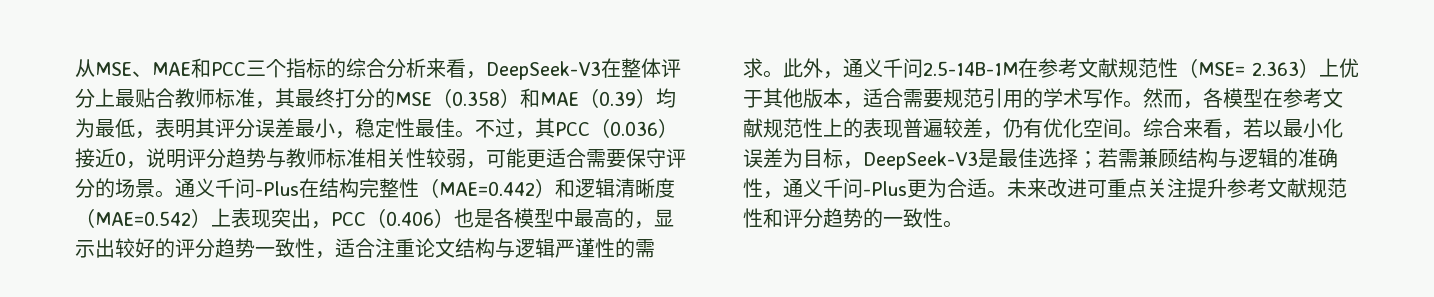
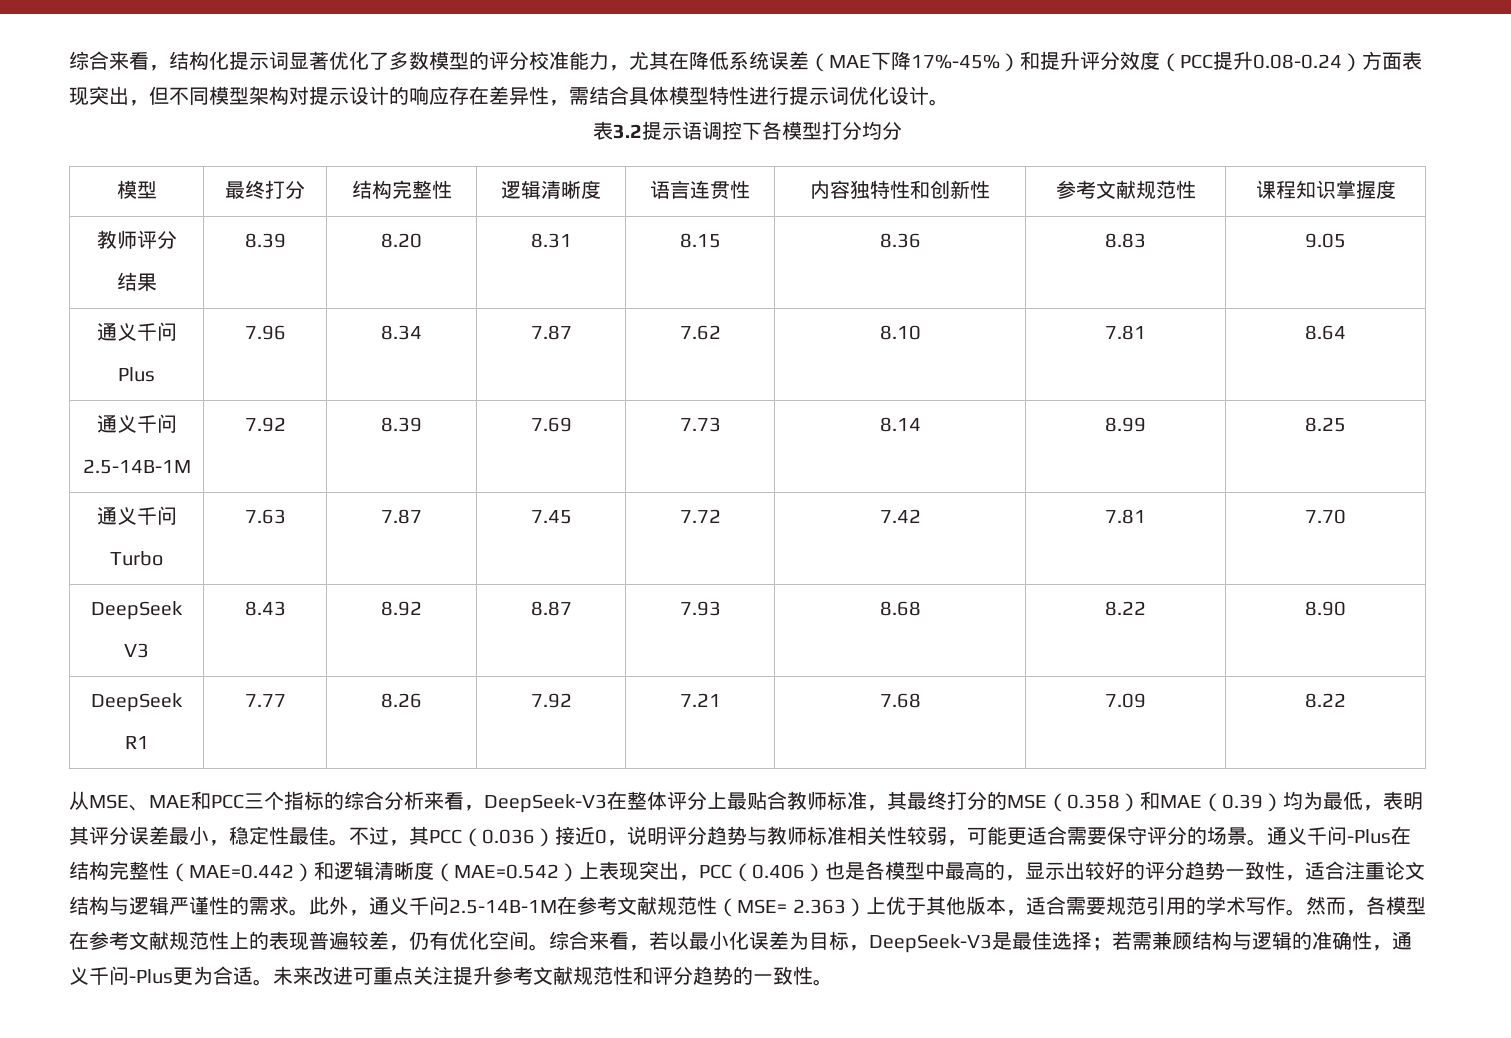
(75, 68) none -> [69,51,1422,72] [69,86,949,106] [593,121,902,140] [116,180,157,199] [225,180,305,199] [351,180,452,199] [501,180,601,200] [650,180,750,199] [810,180,990,199] [1055,180,1196,199] [1255,180,1396,199] [96,230,177,249] [116,272,157,291] [244,233,286,248] [381,233,422,248] [530,233,572,248] [679,233,721,248] [879,233,921,248] [1105,233,1146,248] [1305,233,1347,248] [96,322,177,341] [118,367,155,382] [244,325,286,340] [381,325,422,340] [530,325,572,340] [679,325,721,340] [879,325,921,340] [1105,325,1146,340] [1305,325,1347,340] [96,414,177,433] [82,459,191,474] [244,417,286,432] [381,417,422,432] [530,417,572,432] [679,417,721,432] [879,417,921,432] [1105,417,1146,432] [1305,417,1347,432] [96,506,177,525] [110,551,163,566] [244,509,286,524] [381,509,422,524] [530,510,572,524] [679,509,721,523] [879,509,921,523] [1105,509,1146,524] [1305,509,1347,524] [91,601,183,620] [124,643,149,658] [244,601,286,616] [381,601,422,616] [530,601,572,616] [679,601,721,616] [879,601,921,616] [1105,601,1146,616] [1305,601,1347,616] [91,693,183,712] [124,736,149,749] [244,694,286,707] [381,693,422,708] [530,693,572,708] [679,693,721,707] [879,693,921,708] [1105,693,1146,708] [1305,693,1347,708] 综合来看，结构化提示词显著优化了多数模型的评分校准能力，尤其在降低系统误差（MAE下降17%-45%）和提升评分效度（PCC提升0.08-0.24）方面表现突出，但不同模型架构对提示设计的响应存在差异性，需结合具体模型特性进行提示词优化设计。 // 表3.2提示语调控下各模型打分均分 // 模型 | 最终打分 | 结构完整性 | 逻辑清晰度 | 语言连贯性 | 内容独特性和创新性 | 参考文献规范性 | 课程知识掌握度 // 教师评分 // 结果 | 8.39 | 8.20 | 8.31 | 8.15 | 8.36 | 8.83 | 9.05 // 通义千问 // Plus | 7.96 | 8.34 | 7.87 | 7.62 | 8.10 | 7.81 | 8.64 // 通义千问 // 2.5-14B-1M | 7.92 | 8.39 | 7.69 | 7.73 | 8.14 | 8.99 | 8.25 // 通义千问 // Turbo | 7.63 | 7.87 | 7.45 | 7.72 | 7.42 | 7.81 | 7.70 // DeepSeek // V3 | 8.43 | 8.92 | 8.87 | 7.93 | 8.68 | 8.22 | 8.90 // DeepSeek // R1 | 7.77 | 8.26 | 7.92 | 7.21 | 7.68 | 7.09 | 8.22 //

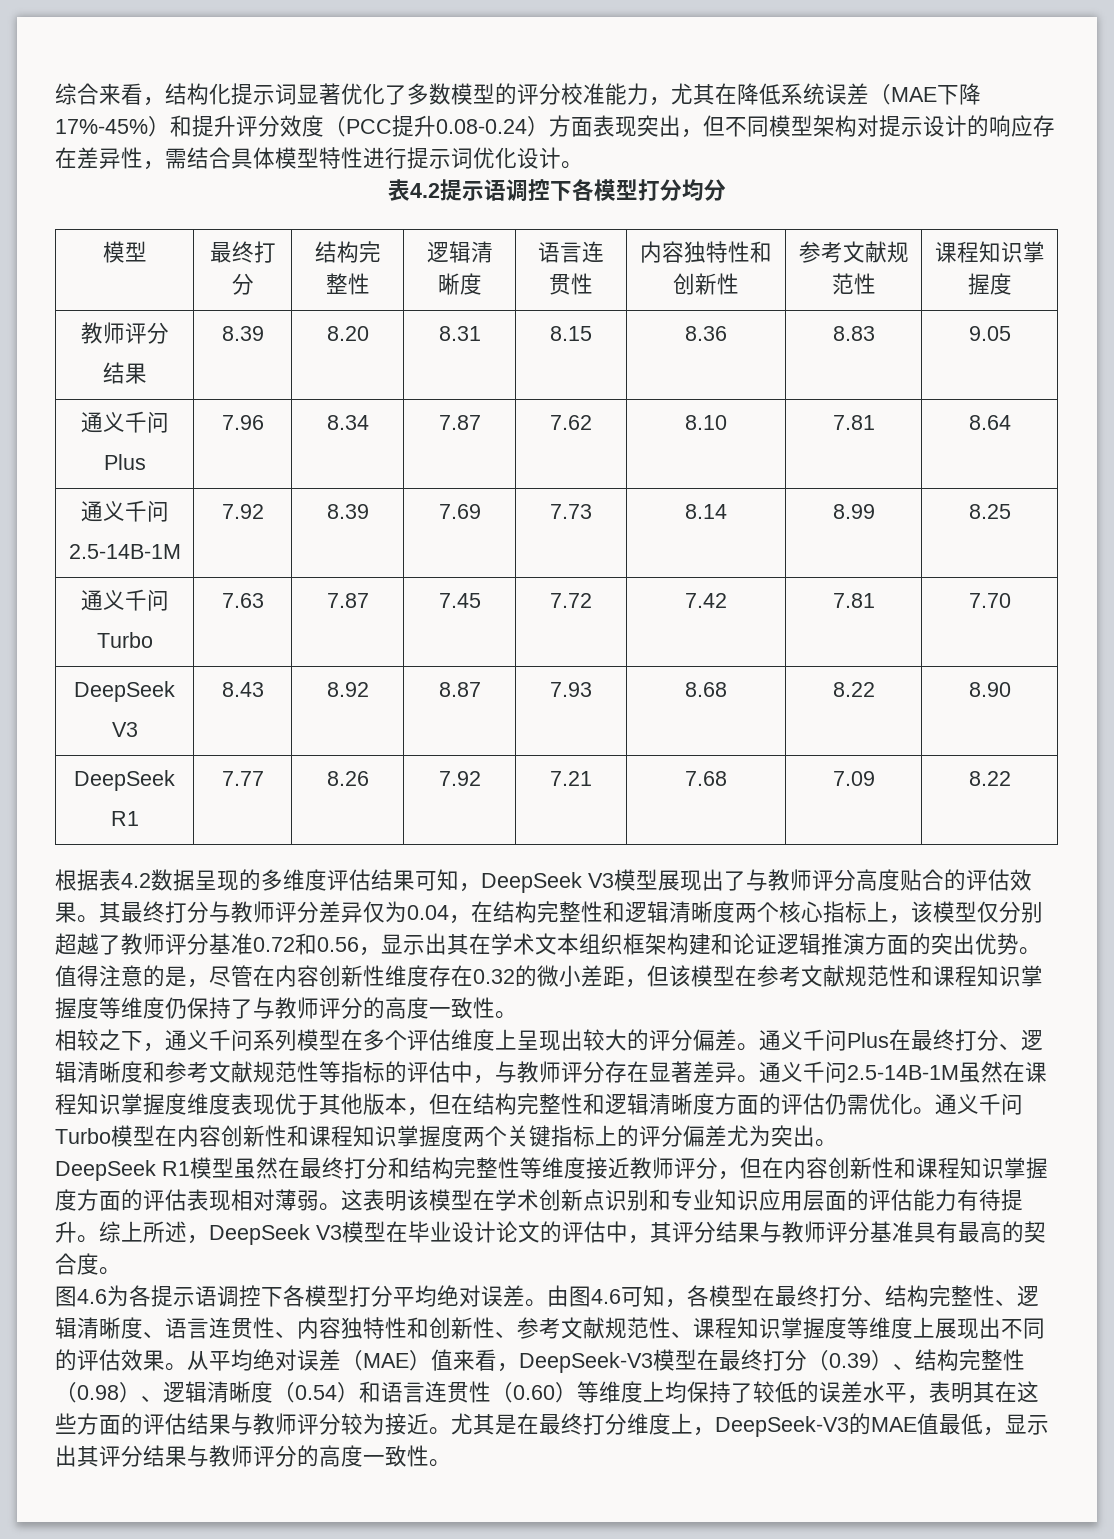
[613,124,642,139] 3.2 -> [410,183,440,198] 4.2
[69,791,1423,813] [69,826,1411,847] [69,861,1425,882] [69,896,1386,917] 从MSE、MAE和PCC三个指标的综合分析来看，DeepSeek-V3在整体评分上最贴合教师标准，其最终打分的MSE（0.358）和MAE（0.39）均为最低，表明其评分误差最小，稳定性最佳。不过，其PCC（0.036）接近0，说明评分趋势与教师标准相关性较弱，可能更适合需要保守评分的场景。通义千问-Plus在结构完整性（MAE=0.442）和逻辑清晰度（MAE=0.542）上表现突出，PCC（0.406）也是各模型中最高的，显示出较好的评分趋势一致性，适合注重论文结构与逻辑严谨性的需求。此外，通义千问2.5-14B-1M在参考文献规范性（MSE= 2.363）上优于其他版本，适合需要规范引用的学术写作。然而，各 -> [55,869,1032,893] [55,901,1043,924] [55,933,1041,956] [55,965,691,988] 根据表4.2数据呈现的多维度评估结果可知，DeepSeek V3模型展现出了与教师评分高度贴合的评估效果。其最终打分与教师评分差异仅为0.04，在结构完整性和逻辑清晰度两个核心指标上，该模型仅分别超越了教师评分基准0.72和0.56，显示出其在学术文本组织框架构建和论证逻辑推演方面的突出优势。值得注意的是，尽管在内容创新性维度存在0.32的微小差距，但该
[229,931,1412,953] [69,966,753,986] 上的表现普遍较差，仍有优化空间。综合来看，若以最小化误差为目标，DeepSeek-V3是最佳选择；若需兼顾结构与逻辑的准确性，通义千问-Plus更为合适。未来改进可重点关注提升参考文献规范性和评分趋势的 -> [911,965,1043,987] [55,997,517,1019] [55,1029,1043,1052] [55,1061,1047,1084] [55,1093,1023,1116] [55,1125,837,1147] [55,1157,1048,1181] [55,1189,1023,1211] [55,1221,1046,1245] [55,1253,121,1275] [55,1285,1039,1308] [55,1317,1045,1339] [55,1349,1025,1373] [55,1381,1039,1404] [55,1413,1049,1437] [55,1445,363,1467] 和课程知识掌握度等维度仍保持了与教师评分的高度一致性。 // 相较之下，通义千问系列模型在多个评估维度上呈现出较大的评分偏差。通义千问Plus在最终打分、逻辑清晰度和参考文献规范性等指标的评估中，与教师评分存在显著差异。通义千问2.5-14B-1M虽然在课程知识掌握度维度表现优于其他版本，但在结构完整性和逻辑清晰度方面的评估仍需优化。通义千问Turbo模型在内容创新性和课程知识掌握度两个关键指标上的评分偏差尤为突出。 // DeepSeek R1模型虽然在最终打分和结构完整性等维度接近教师评分，但在内容创新性和课程知识掌握度方面的评估表现相对薄弱。这表明该模型在学术创新点识别和专业知识应用层面的评估能力有待提升。综上所述，DeepSeek V3模型在毕业设计论文的评估中，其评分结果与教师评分基准具有最高的契合度。 // 图4.6为各提示语调控下各模型打分平均绝对误差。由图4.6可知，各模型在最终打分、结构完整性、逻辑清晰度、语言连贯性、内容独特性和创新性、参考文献规范性、课程知识掌握度等维度上展现出不同的评估效果。从平均绝对误差（MAE）值来看，DeepSeek-V3模型在最终打分（0.39）、结构完整性（0.98）、逻辑清晰度（0.54）和语言连贯性（0.60）等维度上均保持了较低的误差水平，表明其在这些方面的评估结果与教师评分较为接近。尤其是在最终打分维度上，DeepSeek-V3的MAE值最低，显示出其评分结果与教师评分的高度

